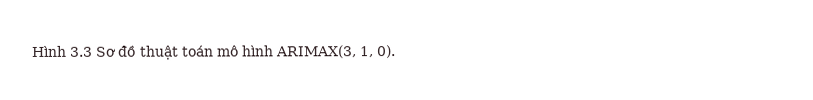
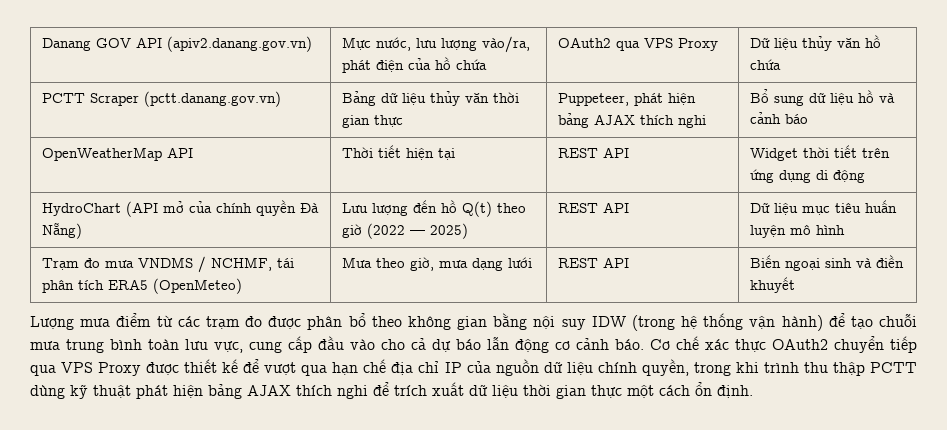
[31,45,396,60] Hình 3.3 Sơ đồ thuật toán mô hình ARIMAX(3, 1, 0). -> [42,36,313,52] [342,36,531,53] [342,57,488,73] [558,37,719,51] [750,35,882,51] [750,59,782,70] [42,91,282,107] [342,91,520,106] [342,115,404,128] [558,93,697,106] [558,113,707,128] [750,89,896,106] [750,112,809,124] [42,147,194,161] [342,145,456,160] [558,147,630,158] [750,145,891,161] [750,169,866,183] [42,200,320,217] [42,222,83,239] [342,200,527,217] [342,223,469,239] [558,202,630,213] [750,200,898,215] [750,224,846,238] [42,256,295,273] [42,278,243,294] [342,257,533,271] [558,257,630,268] [750,255,905,271] [750,277,796,293] [30,313,917,331] [30,336,917,353] [30,359,917,376] [30,382,753,399] Danang GOV API (apiv2.danang.gov.vn) | Mực nước, lưu lượng vào/ra, phát điện của hồ chứa | OAuth2 qua VPS Proxy | Dữ liệu thủy văn hồ chứa // PCTT Scraper (pctt.danang.gov.vn) | Bảng dữ liệu thủy văn thời gian thực | Puppeteer, phát hiện bảng AJAX thích nghi | Bổ sung dữ liệu hồ và cảnh báo // OpenWeatherMap API | Thời tiết hiện tại | REST API | Widget thời tiết trên ứng dụng di động // HydroChart (API mở của chính quyền Đà Nẵng) | Lưu lượng đến hồ Q(t) theo giờ (2022 — 2025) | REST API | Dữ liệu mục tiêu huấn luyện mô hình // Trạm đo mưa VNDMS / NCHMF, tái phân tích ERA5 (OpenMeteo) | Mưa theo giờ, mưa dạng lưới | REST API | Biến ngoại sinh và điền khuyết // Lượng mưa điểm từ các trạm đo được phân bổ theo không gian bằng nội suy IDW (trong hệ thống vận hành) để tạo chuỗi mưa trung bình toàn lưu vực, cung cấp đầu vào cho cả dự báo lẫn động cơ cảnh báo. Cơ chế xác thực OAuth2 chuyển tiếp qua VPS Proxy được thiết kế để vượt qua hạn chế địa chỉ IP của nguồn dữ liệu chính quyền, trong khi trình thu thập PCTT dùng kỹ thuật phát hiện bảng AJAX thích nghi để trích xuất dữ liệu thời gian thực một cách ổn định.

